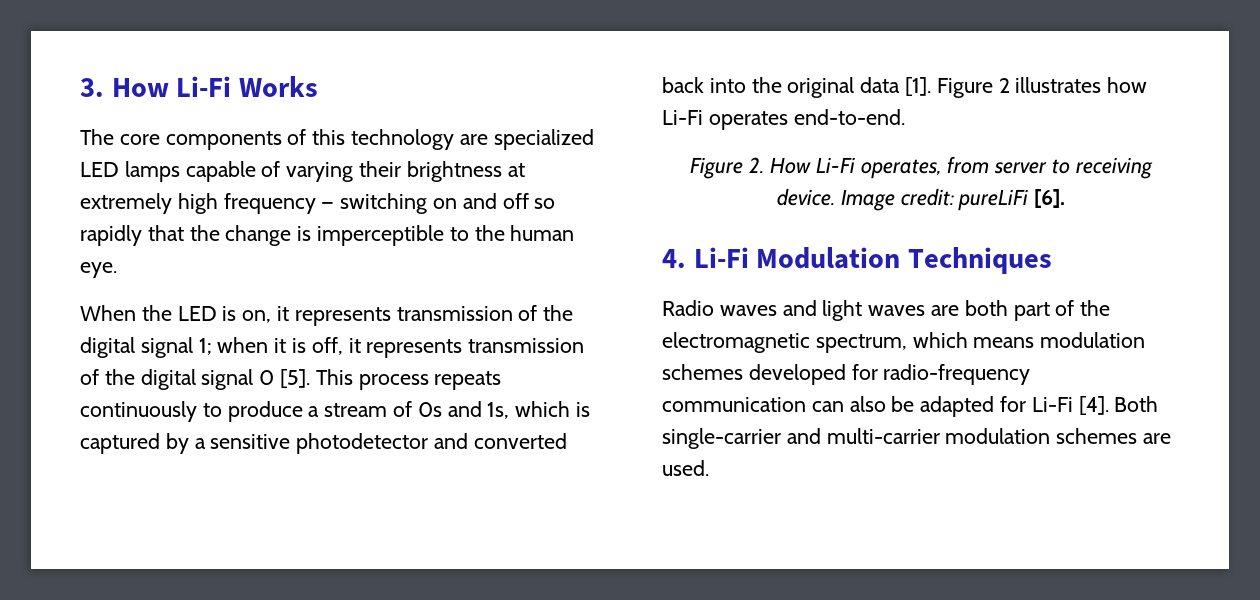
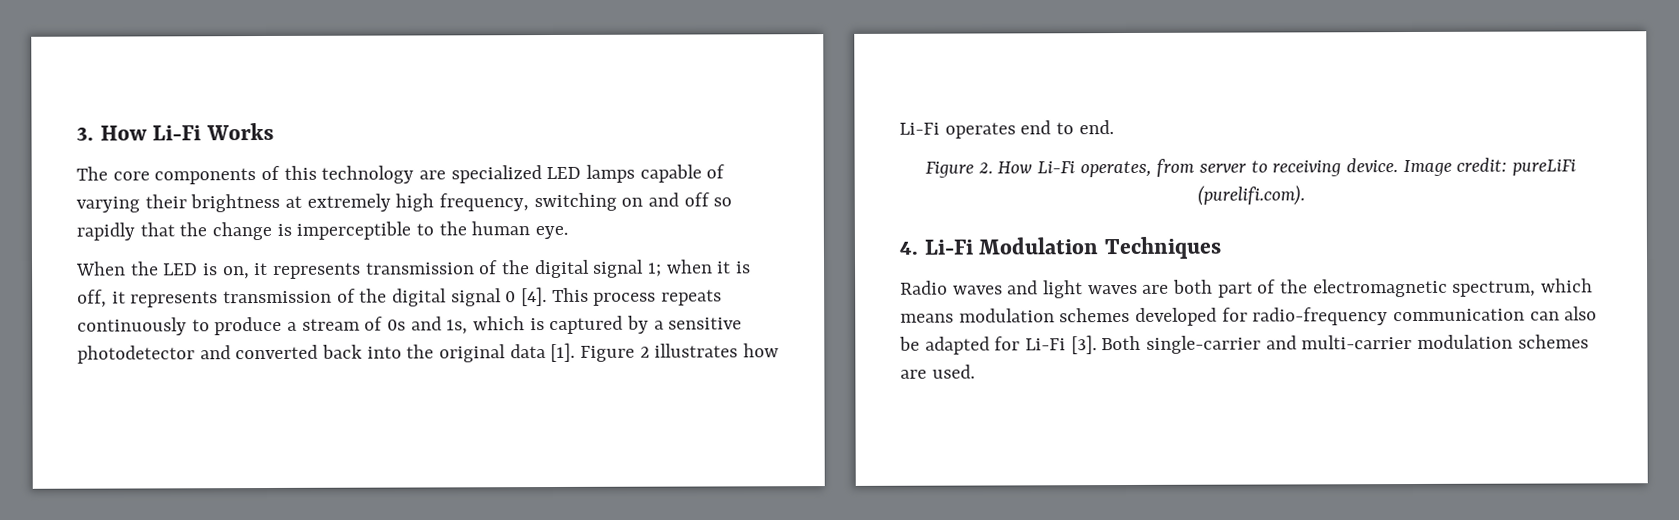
[223,193,335,214] frequency — -> [439,193,530,212] frequency,
[280,369,311,388] [5]. -> [521,287,548,307] [4].
[793,109,905,125] end-to-end. -> [1020,120,1114,135] end to end.
[1034,189,1066,208] [6]. -> [1196,185,1305,206] (purelifi.com).
[1078,396,1109,415] [4]. -> [1070,335,1097,355] [3].

